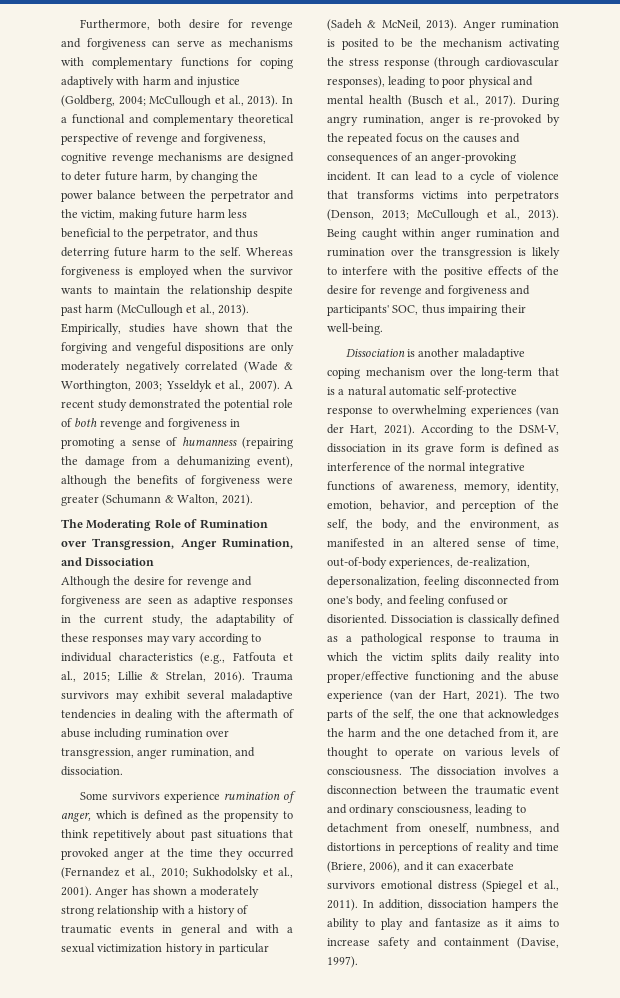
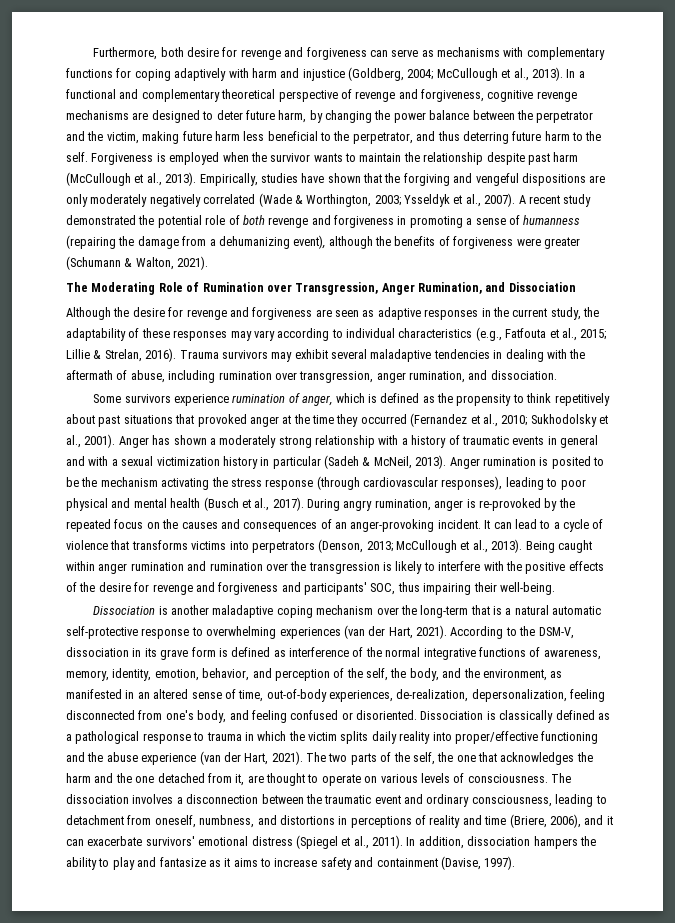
[245,247,293,256] [61,266,120,278] Whereas forgiveness -> [91,153,154,165] Forgiveness
[61,728,91,738] abuse -> [130,370,165,383] abuse,
[327,881,375,890] survivors -> [145,836,195,846] survivors'

